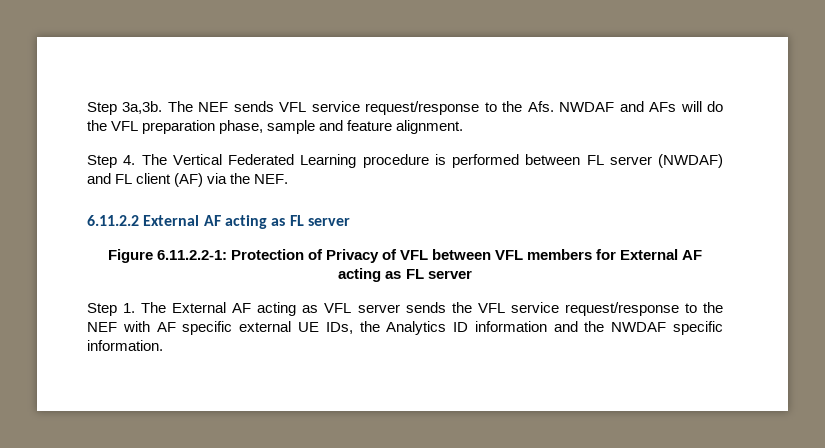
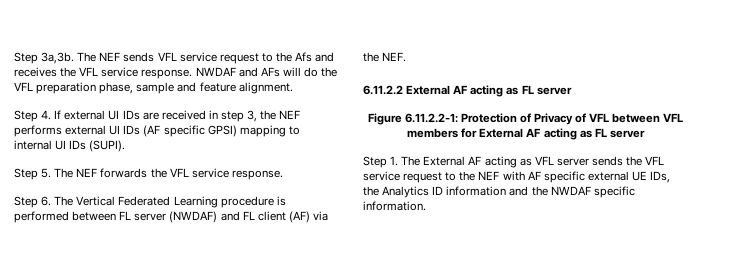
[365,101,554,115] request/response to the Afs. -> [219,52,335,64] [14,67,193,79] request to the Afs and receives the VFL service response.
(136, 160) none -> [54,110,301,122] [14,125,300,137] [14,140,126,152] [14,168,283,180] [14,196,52,208] If external UI IDs are received in step 3, the NEF performs external UI IDs (AF specific GPSI) mapping to internal UI IDs (SUPI). // Step 5. The NEF forwards the VFL service response. // Step 6.
[564,302,679,316] request/response -> [403,172,443,183] request

